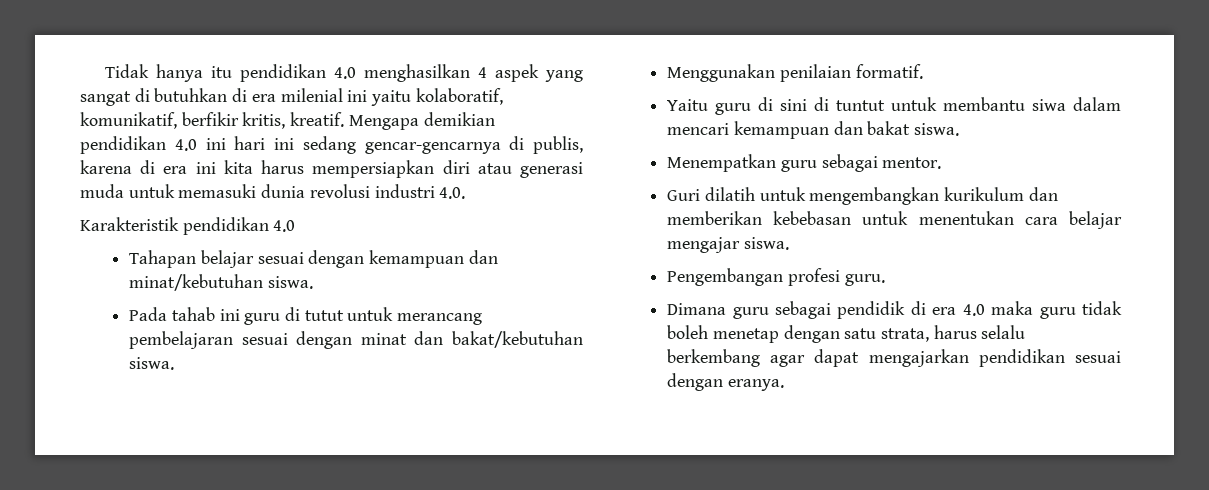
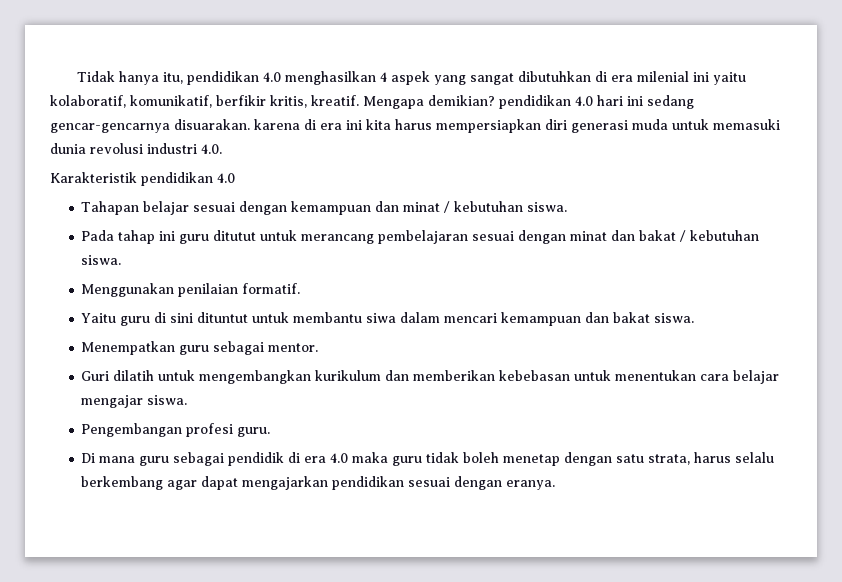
[210,66,232,78] itu -> [162,72,183,84] itu,
[134,88,228,102] di butuhkan -> [517,71,591,82] dibutuhkan
[423,112,495,126] [80,136,226,154] demikian pendidikan 4.0 ini -> [428,95,593,109] demikian? pendidikan 4.0
[509,136,583,154] di publis, -> [174,119,250,130] disuarakan.
[477,163,512,174] atau -> (567, 124) none
[129,274,264,291] minat/kebutuhan -> [403,201,524,213] minat / kebutuhan
[171,307,215,321] tahab -> [118,230,156,244] tahap
[285,307,344,321] di tutut -> [213,230,257,241] ditutut
[451,331,583,348] bakat/kebutuhan -> [639,230,760,242] bakat / kebutuhan
[814,97,886,111] di tuntut -> [197,312,249,323] dituntut
[667,303,727,315] Dimana -> [81,453,136,463] Di mana

